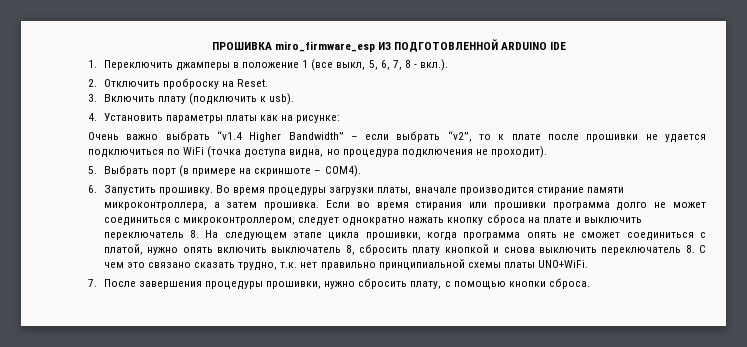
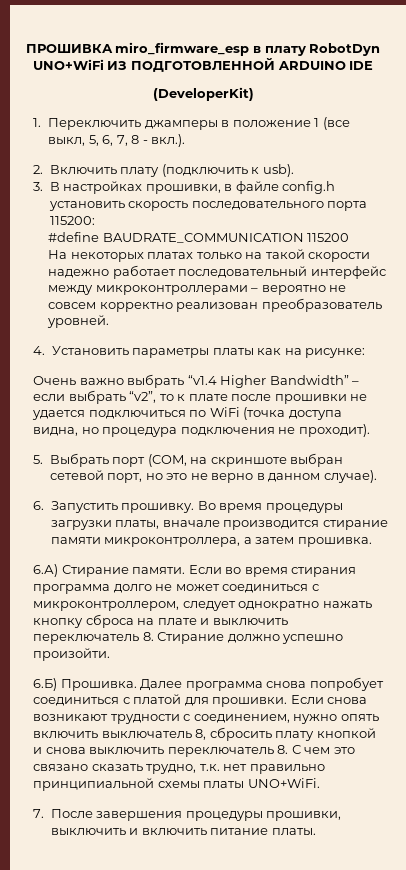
(375, 46) none -> [253,43,381,56] [32,59,104,70] в плату RobotDyn UNO+WiFi
(567, 46) none -> [152,87,254,101] // (DeveloperKit)
[103,78,269,89] [87,94,97,102] Отключить проброску на Reset. // 3. -> (44, 169) none
(295, 99) none -> [33,181,336,194] [48,201,368,211] [49,216,95,225] [48,232,350,243] [48,249,371,262] [48,265,386,279] [48,285,347,295] [48,298,382,312] [47,315,110,328] // 3. В настройках прошивки, в файле config.h установить скорость последовательного порта 115200: // #define BAUDRATE_COMMUNICATION 115200 // На некоторых платах только на такой скорости надежно работает последовательный интерфейс между микроконтроллерами – вероятно не совсем корректно реализован преобразователь уровней.
[179,165,361,177] (в примере на скриншоте – COM4). -> [147,453,344,467] [49,470,377,483] (COM, на скриншоте выбран сетевой порт, но это не верно в данном случае).
(320, 206) none -> [33,564,186,577] // 6.А) Стирание памяти.
[469,202,546,210] или прошивки -> (357, 572) none
[205,230,706,241] [103,244,143,255] На следующем этапе цикла прошивки, когда программа опять не сможет соединиться с платой, -> [157,632,344,644] [33,648,111,661] [33,677,384,691] [33,694,368,707] [33,714,290,724] Стирание должно успешно произойти. // 6.Б) Прошивка. Далее программа снова попробует соединиться с платой для прошивки. Если снова возникают трудности с соединением,
[324,278,590,289] нужно сбросить плату, с помощью кнопки сброса. -> [50,828,316,836] выключить и включить питание платы.

